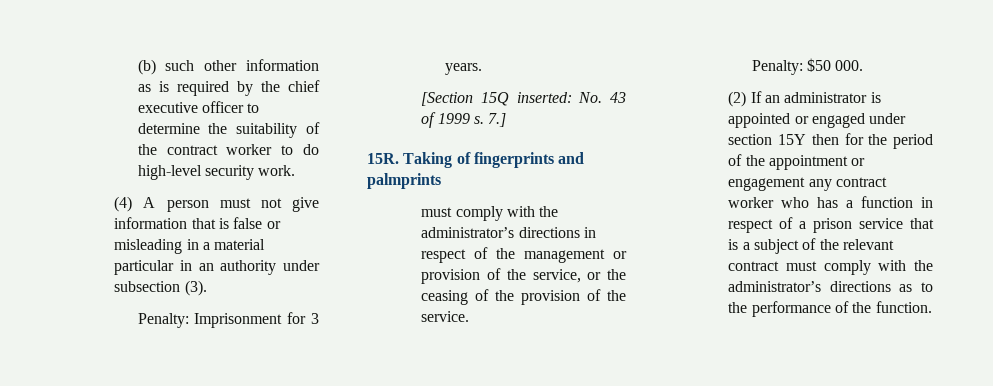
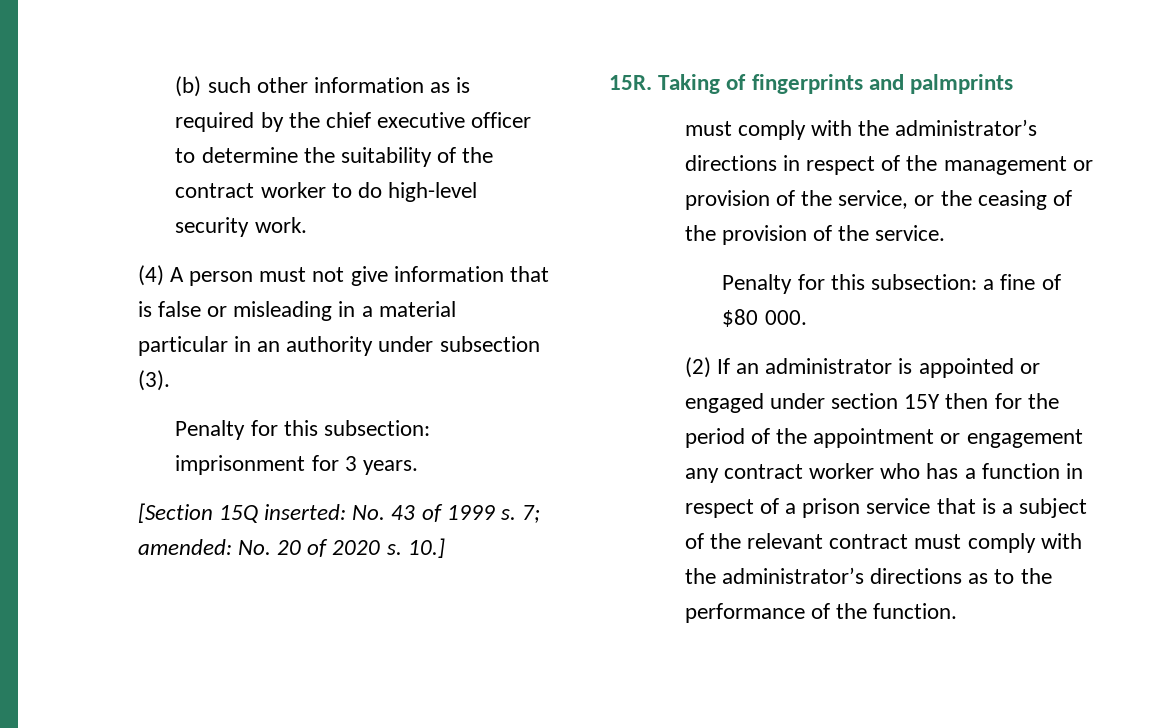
[137,313,283,328] Penalty: Imprisonment -> [175,420,430,440] [175,455,306,475] Penalty for this subsection: imprisonment
[488,113,507,127] 7.] -> [522,505,541,523] [137,538,445,558] 7; amended: No. 20 of 2020 s. 10.]
[751,58,832,75] Penalty: $50 -> [722,274,1061,294] [722,309,759,327] Penalty for this subsection: a fine of $80

